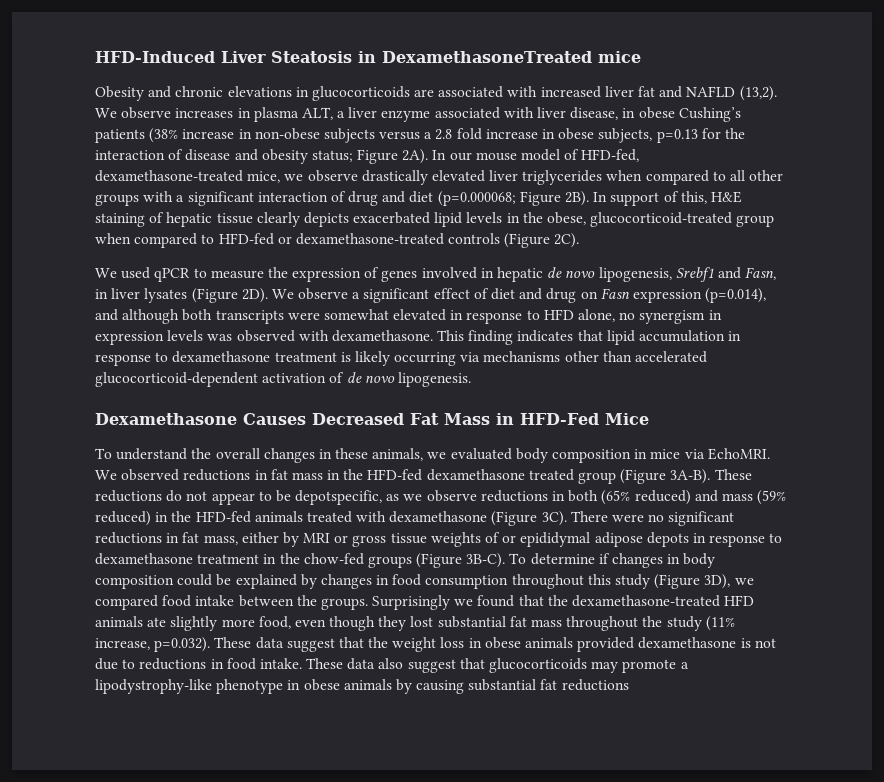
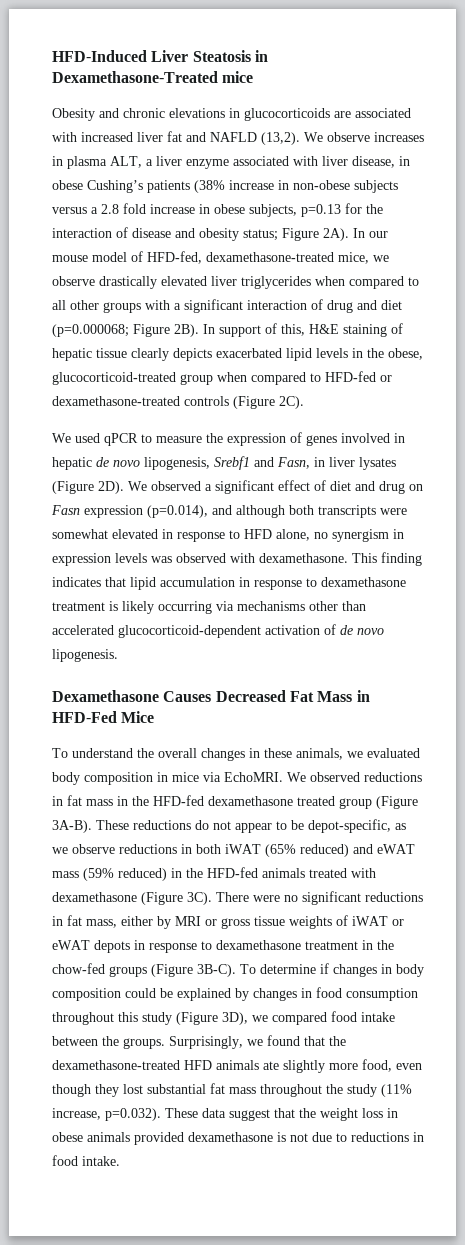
[382,51,592,63] DexamethasoneTreated -> [52,71,218,83] Dexamethasone-Treated
[298,288,349,300] observe -> [151,481,201,491] observed
[295,490,383,505] depotspecific, -> [308,819,391,833] depot-specific,
(599, 496) none -> [225,844,261,854] iWAT
(718, 496) none -> [377,844,415,854] eWAT
[502,532,643,547] or epididymal adipose -> [352,916,404,926] [52,940,90,950] iWAT or eWAT
[372,595,451,610] Surprisingly -> [169,1036,243,1049] Surprisingly,
[306,658,689,673] [95,679,629,694] These data also suggest that glucocorticoids may promote a lipodystrophy-like phenotype in obese animals by causing substantial fat reductions -> (120, 1161) none

